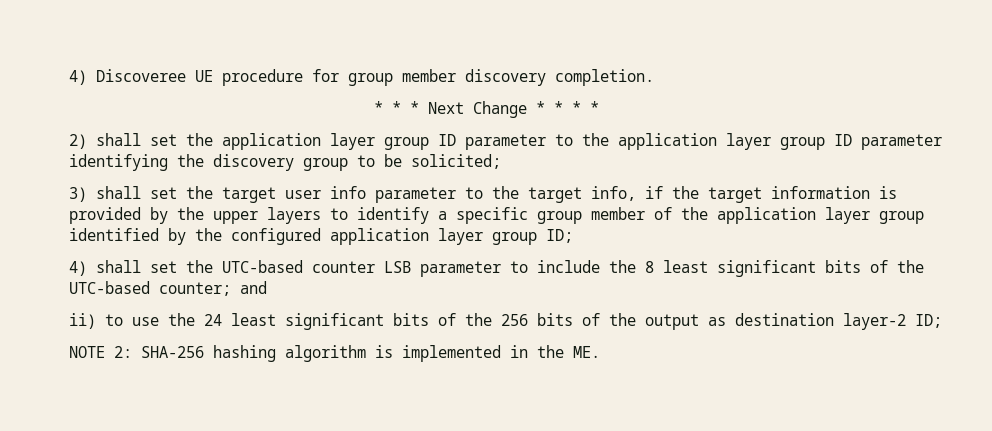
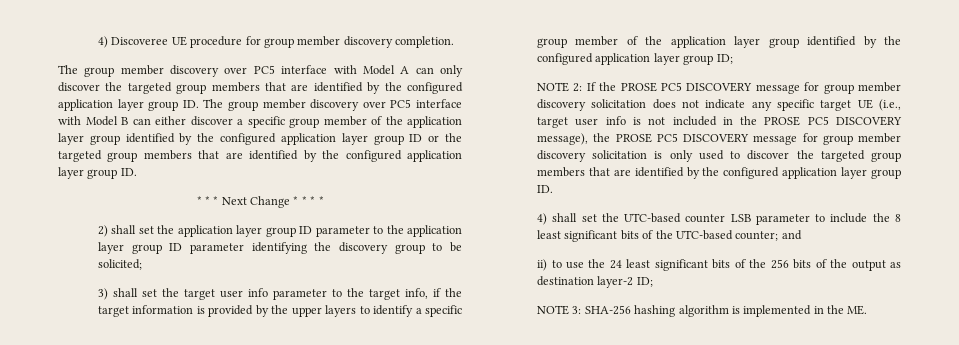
(655, 77) none -> [58,65,464,77] [58,82,463,94] [58,99,462,111] [58,116,462,128] [58,133,462,145] [58,150,463,162] [58,167,137,179] // The group member discovery over PC5 interface with Model A can only discover the targeted group members that are identified by the configured application layer group ID. The group member discovery over PC5 interface with Model B can either discover a specific group member of the application layer group identified by the configured application layer group ID or the targeted group members that are identified by the configured application layer group ID.
(574, 236) none -> [537,82,901,94] [537,99,901,111] [537,116,902,128] [537,133,901,145] [537,150,901,162] [537,167,901,179] [537,185,554,193] // NOTE 2: If the PROSE PC5 DISCOVERY message for group member discovery solicitation does not indicate any specific target UE (i.e., target user info is not included in the PROSE PC5 DISCOVERY message), the PROSE PC5 DISCOVERY message for group member discovery solicitation is only used to discover the targeted group members that are identified by the configured application layer group ID.
[114,346,133,358] 2: -> [572,306,582,314] 3:

